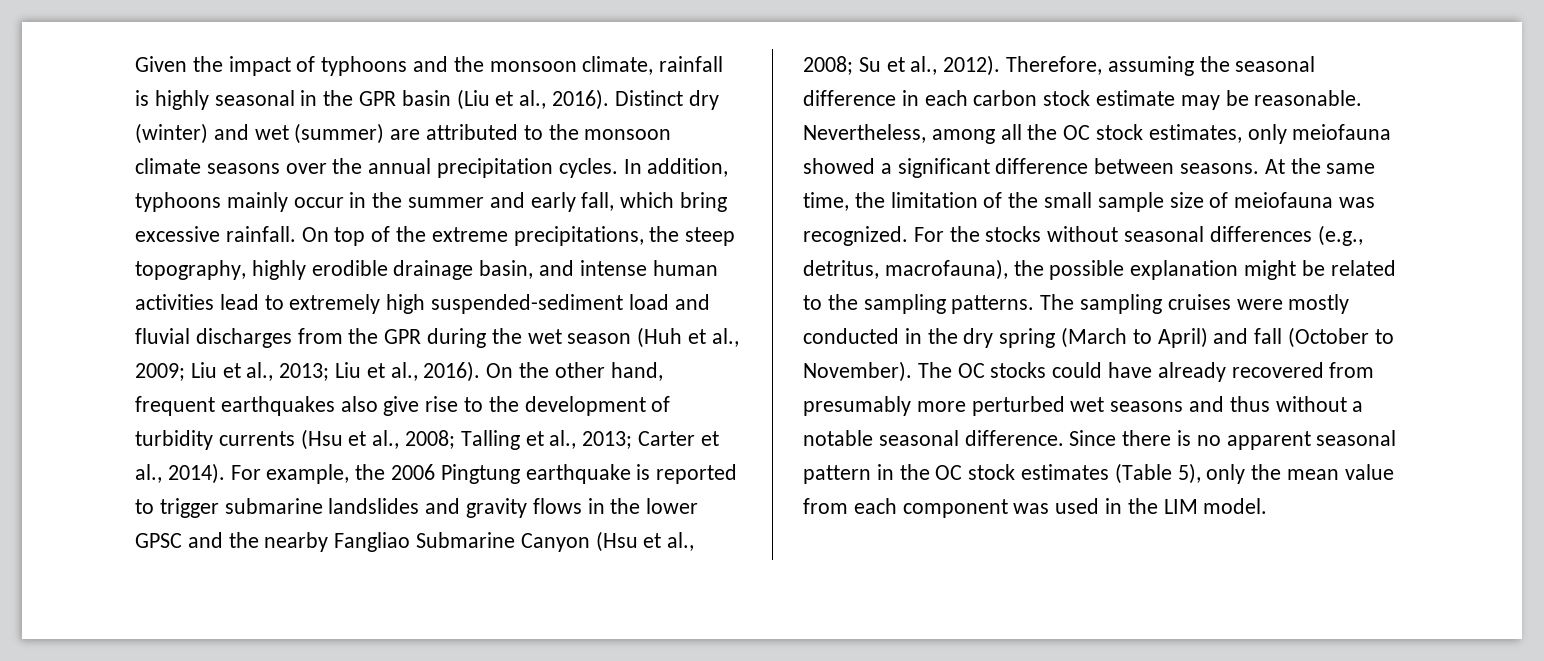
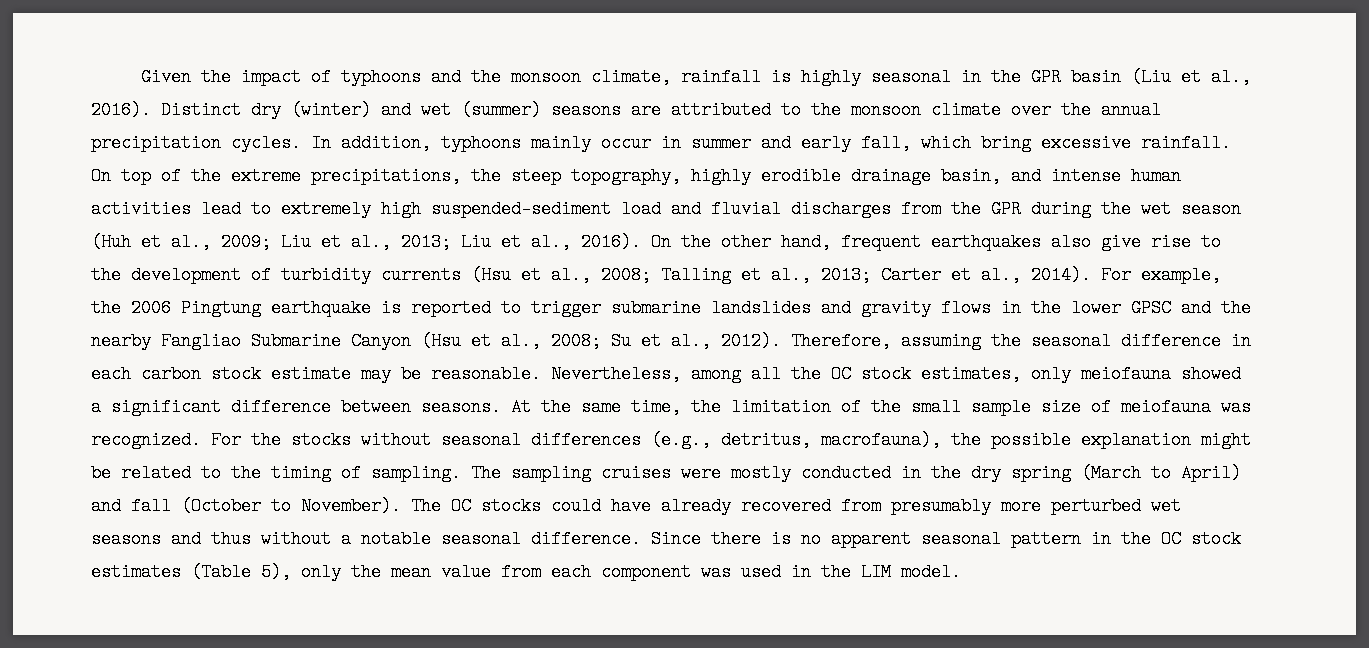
(385, 133) none -> [551,101,621,119] seasons
[206,163,280,174] seasons -> (1001, 110) none
[372,192,403,208] the -> (681, 143) none
[863,294,1035,314] sampling patterns. -> [271,464,461,482] timing of sampling.

